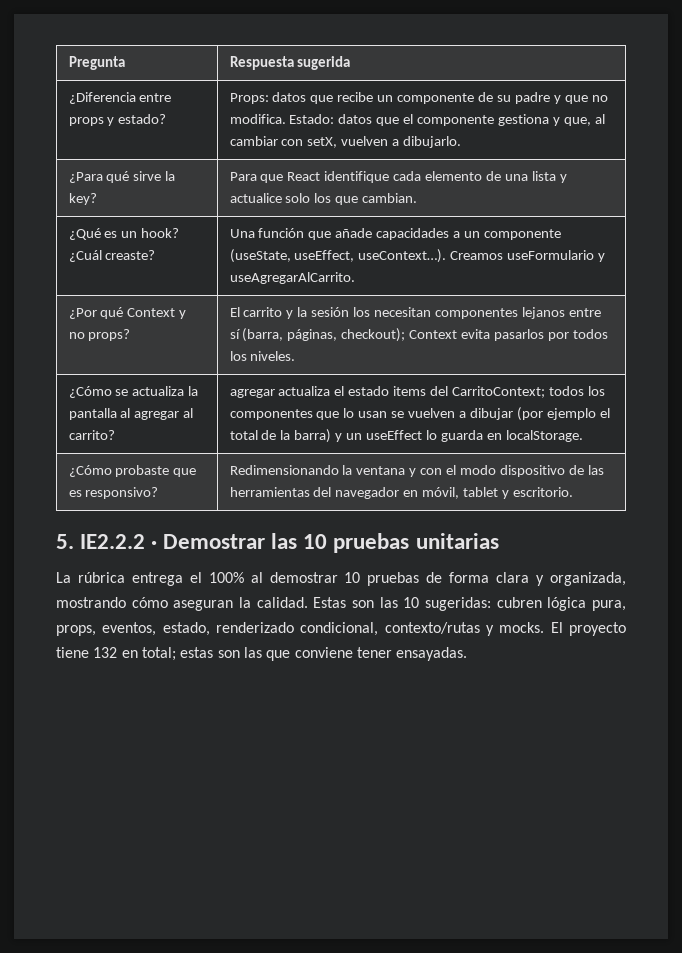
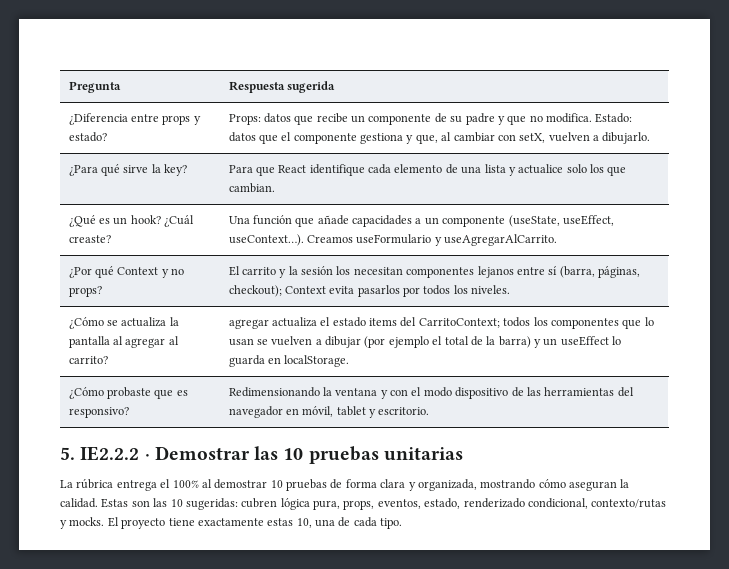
[93,647,468,661] 132 en total; estas son las que conviene tener ensayadas. -> [197,517,403,529] exactamente estas 10, una de cada tipo.

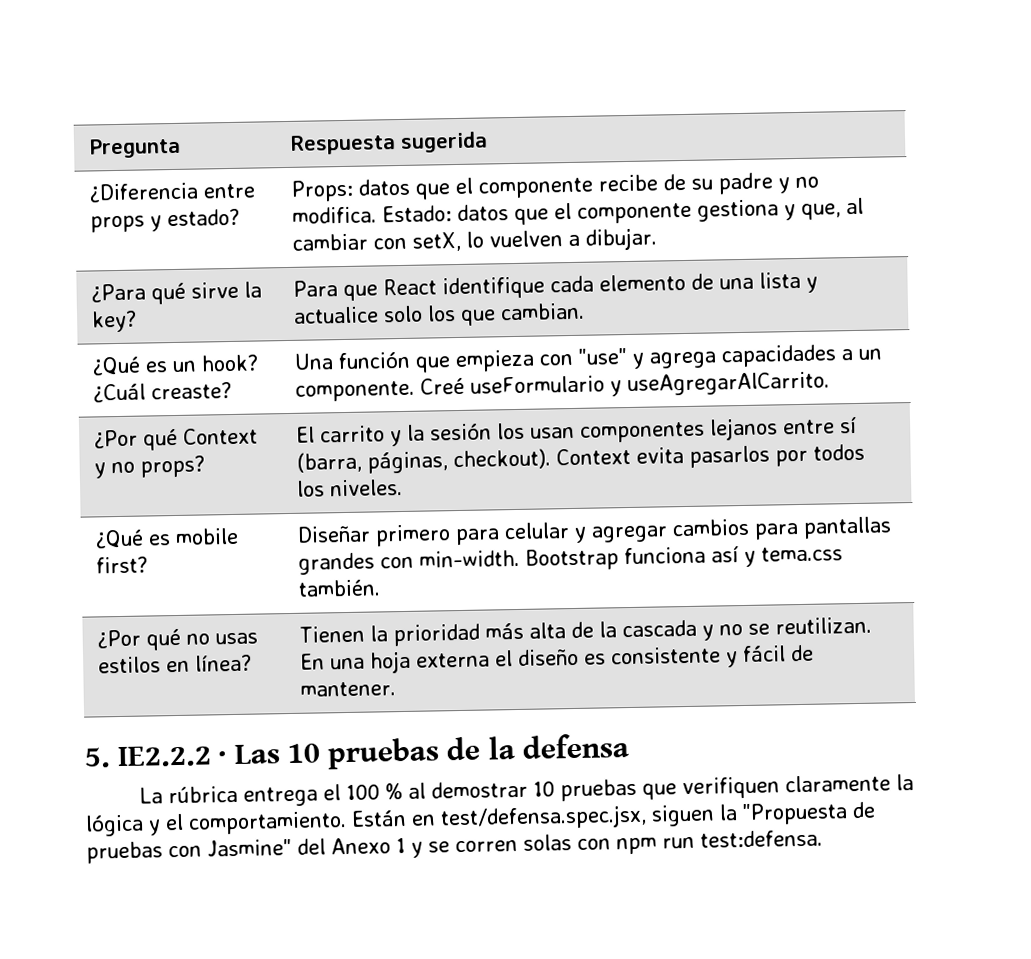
[316,113,432,125] recibe un componente -> [454,174,658,199] el componente recibe
[507,115,527,125] que -> (790, 185) none
[548,132,651,144] vuelven a dibujarlo. -> [465,227,657,251] lo vuelven a dibujar.
[317,215,614,227] [228,234,353,246] añade capacidades a un componente (useState, useEffect, useContext…). Creamos -> [454,344,882,373] [294,377,465,402] empieza con "use" y agrega capacidades a un componente. Creé
[353,267,403,275] necesitan -> [529,426,575,439] usan
[228,285,282,297] checkout); -> [452,448,551,471] checkout).
[68,317,179,329] [68,336,179,348] [68,356,108,364] [228,317,654,329] [228,336,622,348] [228,355,350,367] [68,387,188,399] [68,407,129,418] [228,387,634,399] [228,406,430,418] [60,446,463,464] ¿Cómo se actualiza la pantalla al agregar al carrito? | agregar actualiza el estado items del CarritoContext; todos los componentes que lo usan se vuelven a dibujar (por ejemplo el total de la barra) y un useEffect lo guarda en localStorage. // ¿Cómo probaste que es responsivo? | Redimensionando la ventana y con el modo dispositivo de las herramientas del navegador en móvil, tablet y escritorio. // 5. IE2.2.2 · Demostrar las 10 pruebas unitarias -> [94,527,239,549] [95,556,148,574] [296,516,892,547] [297,546,843,575] [297,579,381,597] [96,628,258,651] [97,654,252,674] [298,616,872,647] [299,644,814,674] [299,681,396,697] [84,733,629,770] ¿Qué es mobile first? | Diseñar primero para celular y agregar cambios para pantallas grandes con min-width. Bootstrap funciona así y tema.css también. // ¿Por qué no usas estilos en línea? | Tienen la prioridad más alta de la cascada y no se reutilizan. En una hoja externa el diseño es consistente y fácil de mantener. // 5. IE2.2.2 · Las 10 pruebas de la defensa
[172,480,199,488] 100% -> [346,783,404,801] 100 %
[330,479,630,491] [60,498,667,510] [60,517,403,529] de forma clara y organizada, mostrando cómo aseguran la calidad. Estas son las 10 sugeridas: cubren lógica pura, props, eventos, estado, renderizado condicional, contexto/rutas y mocks. El proyecto tiene exactamente estas 10, una de cada tipo. -> [642,774,915,800] [85,801,876,837] [86,829,823,864] que verifiquen claramente la lógica y el comportamiento. Están en test/defensa.spec.jsx, siguen la "Propuesta de pruebas con Jasmine" del Anexo 1 y se corren solas con npm run test:defensa.

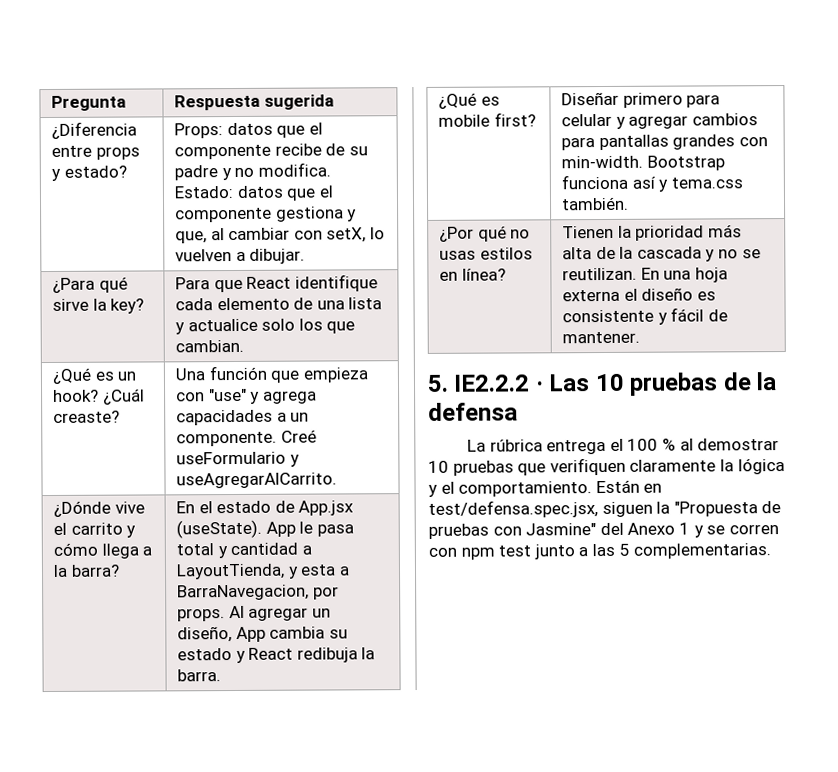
[93,427,258,451] [93,455,205,479] [295,416,857,447] [295,443,865,474] [295,479,403,497] ¿Por qué Context y no props? | El carrito y la sesión los usan componentes lejanos entre sí (barra, páginas, checkout). Context evita pasarlos por todos los niveles. -> [52,500,145,517] [52,522,137,538] [52,542,153,559] [52,564,120,577] [175,500,355,516] [175,519,354,539] [175,542,312,559] [175,563,350,580] [176,584,339,601] [176,605,331,622] [176,626,348,643] [176,647,376,663] [176,669,221,682] ¿Dónde vive el carrito y cómo llega a la barra? | En el estado de App.jsx (useState). App le pasa total y cantidad a LayoutTienda, y esta a BarraNavegacion, por props. Al agregar un diseño, App cambia su estado y React redibuja la barra.
[523,834,572,851] solas -> (779, 529) none
[662,829,823,849] run test:defensa. -> [498,543,772,560] test junto a las 5 complementarias.

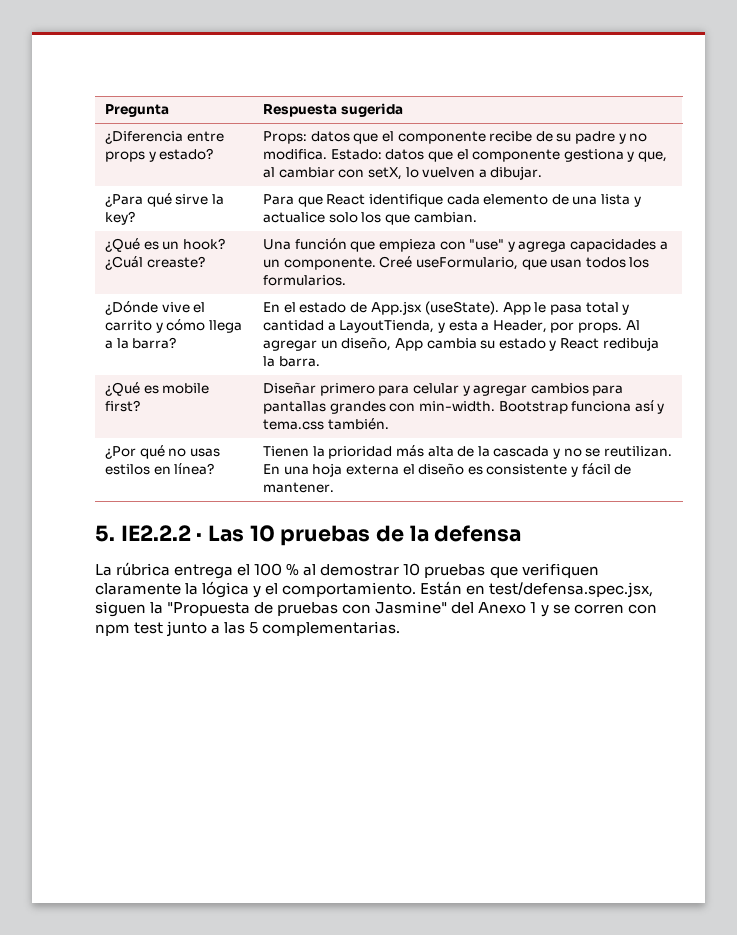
[175,451,300,467] [175,472,337,489] useFormulario y useAgregarAlCarrito. -> [415,257,650,270] [262,275,346,286] useFormulario, que usan todos los formularios.
[176,584,309,601] BarraNavegacion, -> [492,320,547,333] Header,

